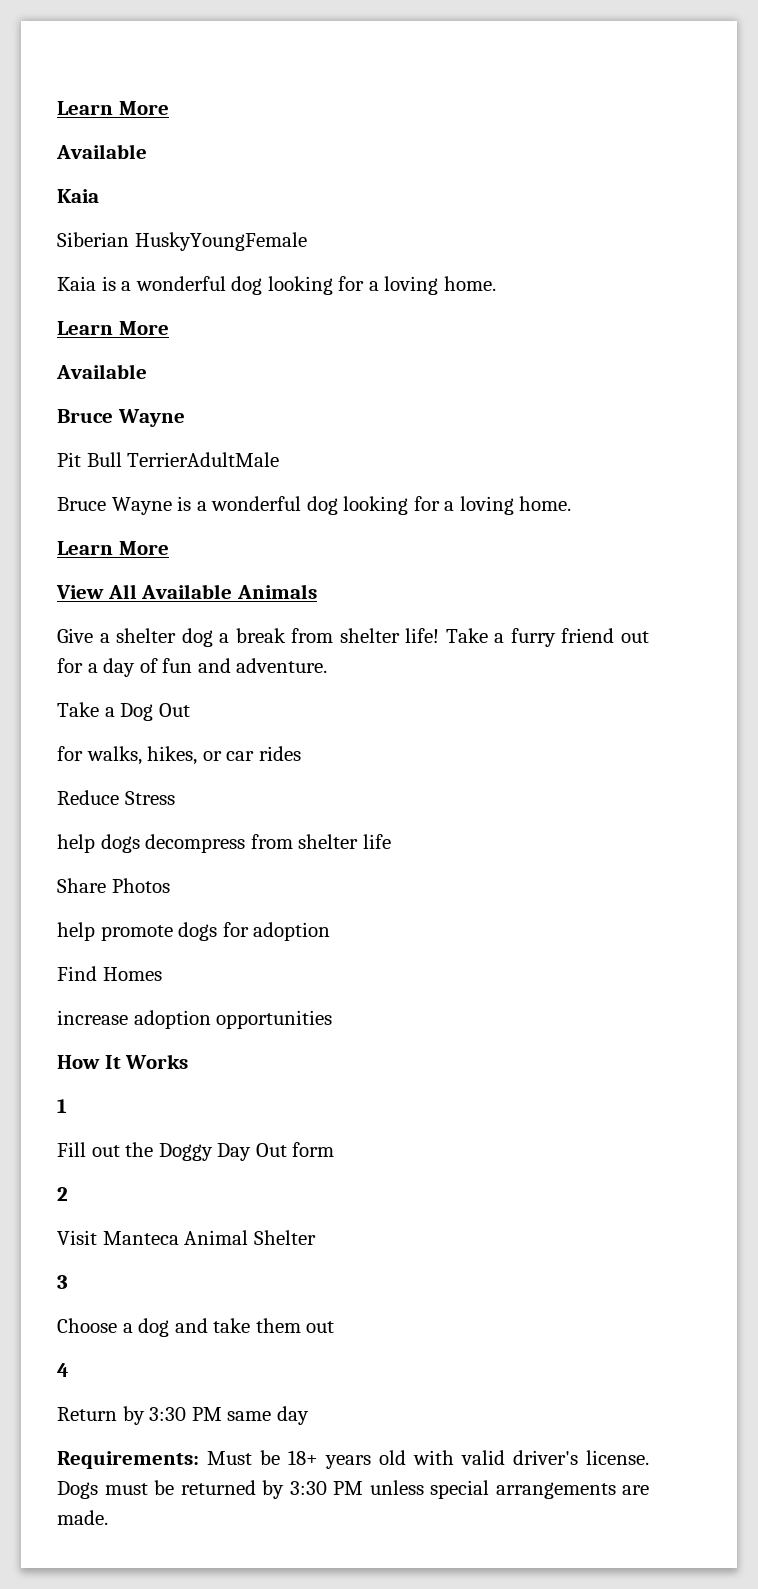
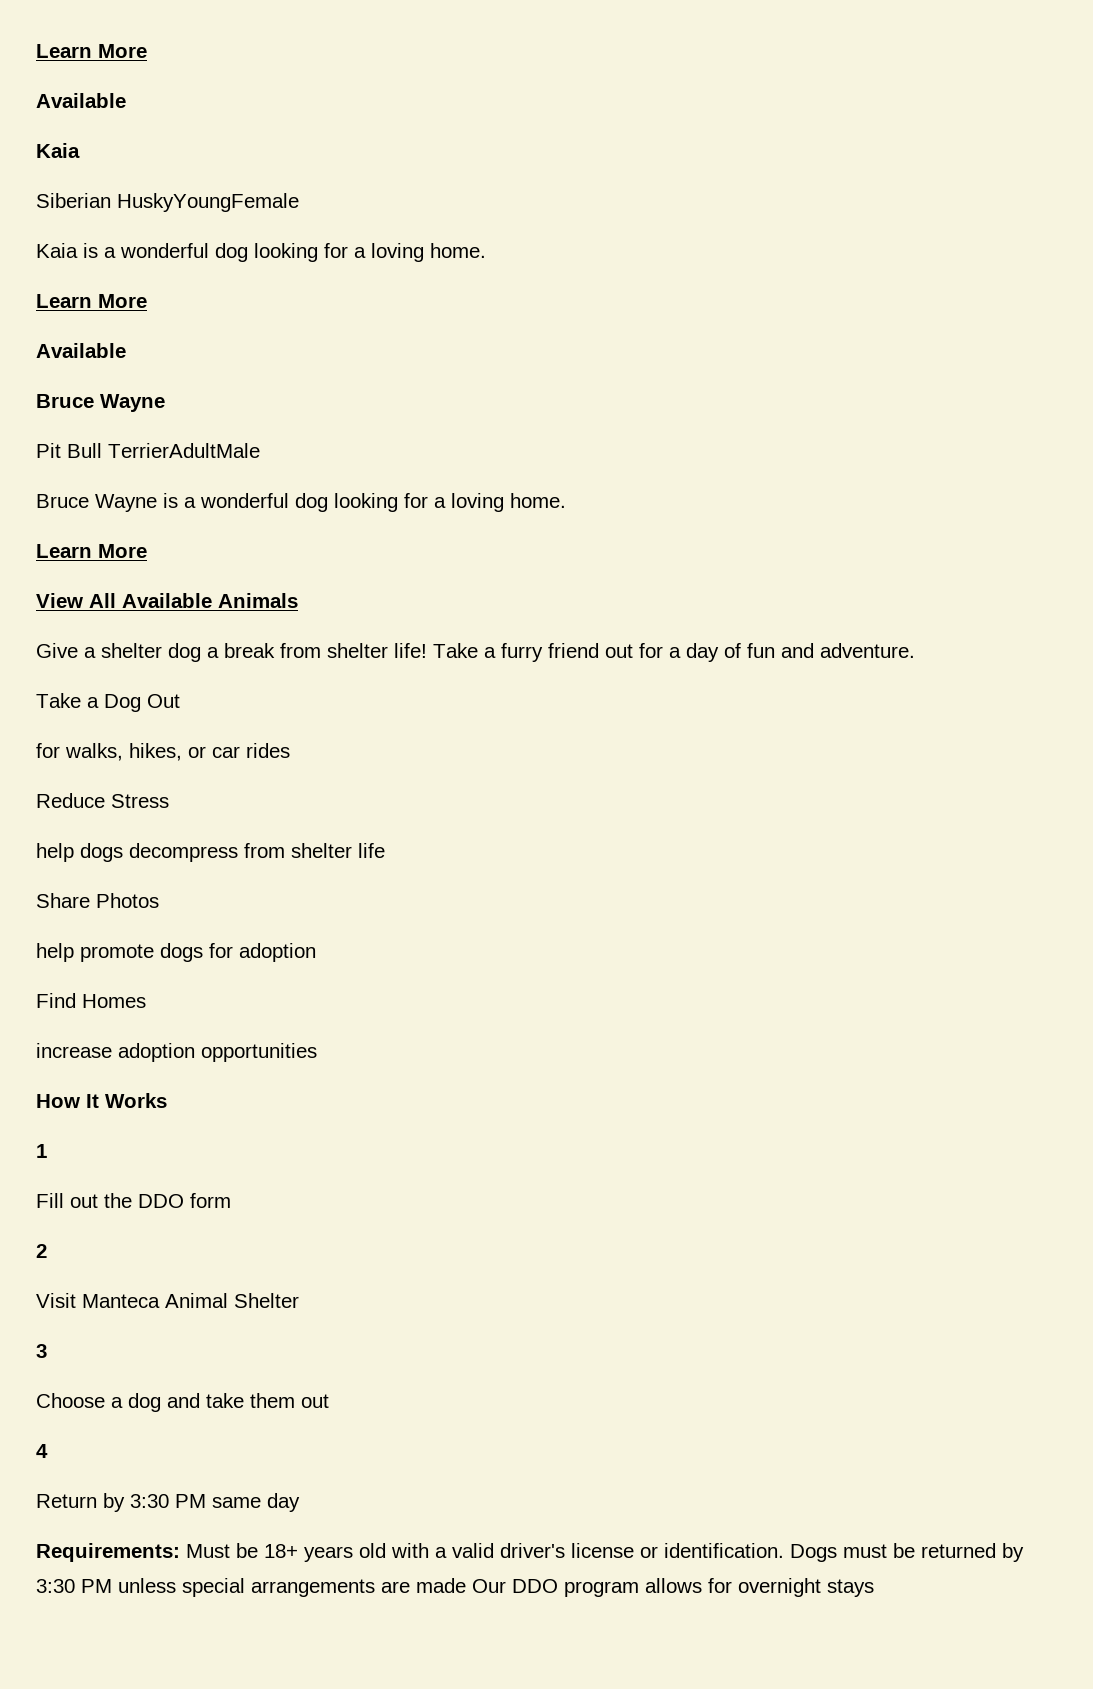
[158,1143,287,1161] Doggy Day Out -> [138,1194,184,1208] DDO
(454, 1457) none -> [435,1547,447,1558] a
[586,1450,649,1465] license. -> [571,1543,784,1558] license or identification.
[57,1510,108,1525] made. -> [416,1578,874,1597] made Our DDO program allows for overnight stays

